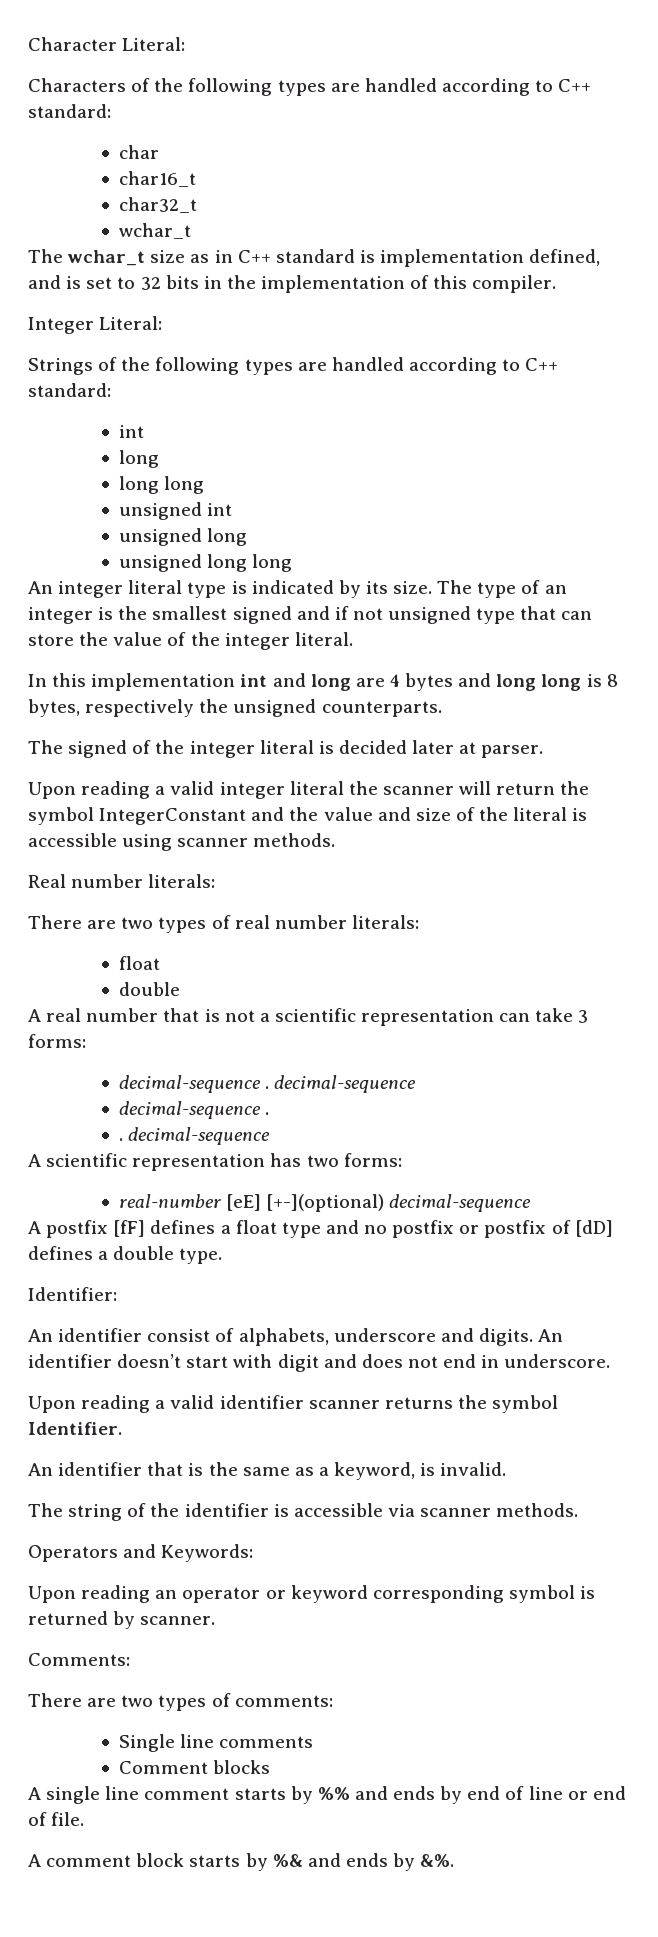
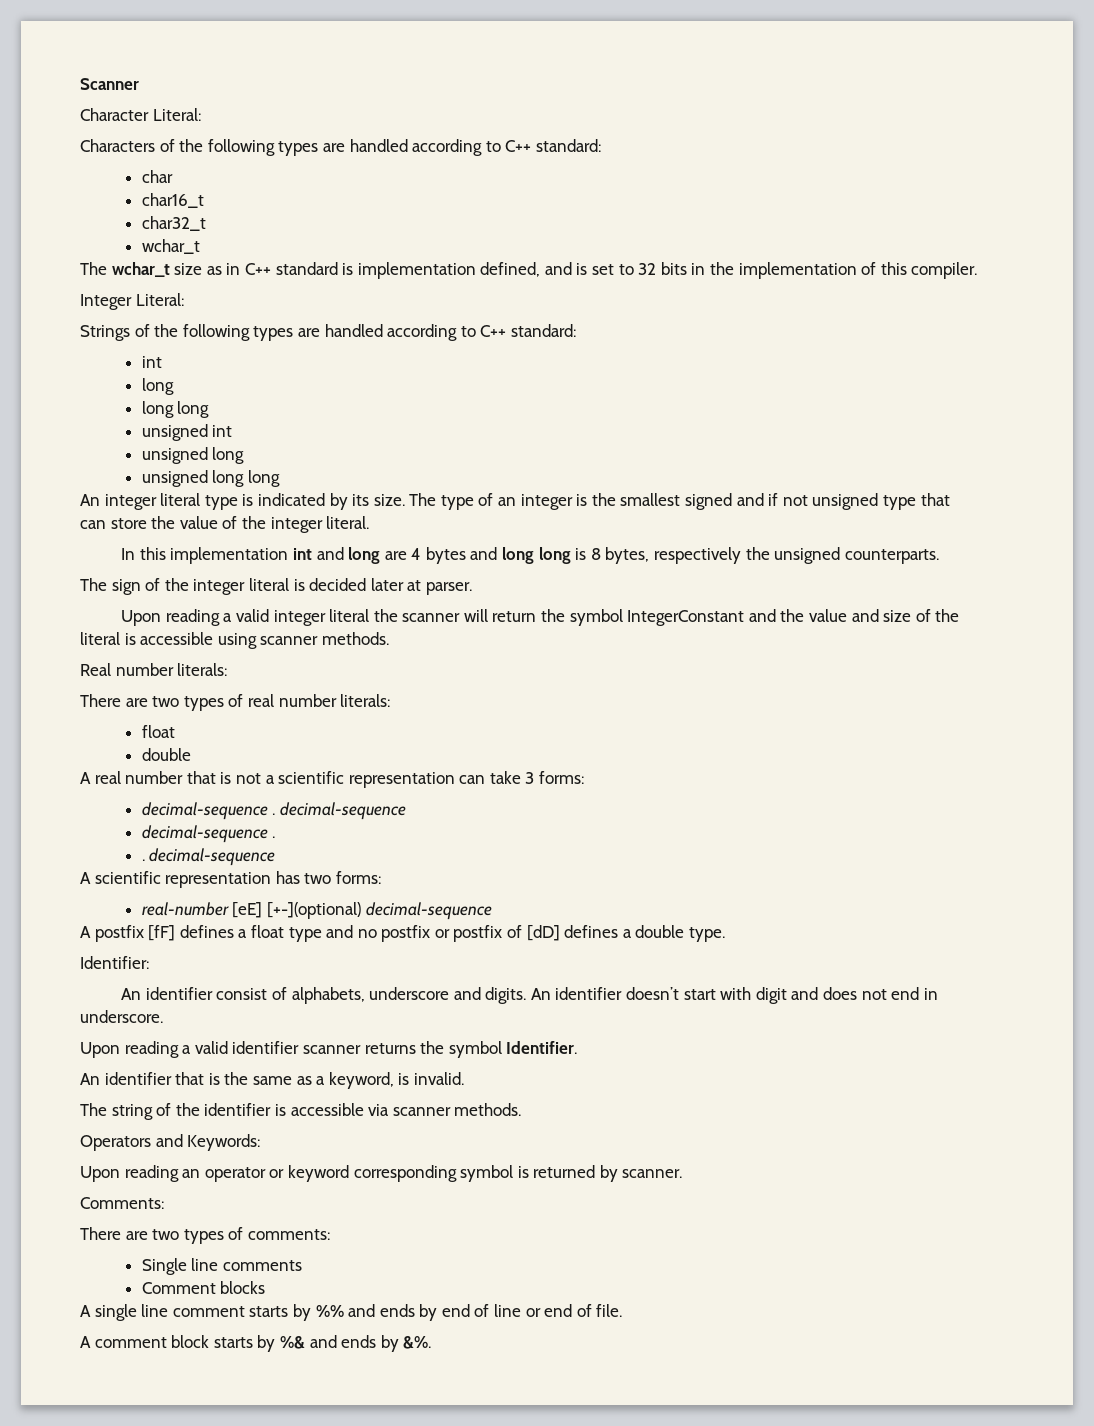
(28, 44) none -> [80,78,139,90] Scanner //
[68,740,128,758] signed -> [111,579,141,595] sign

